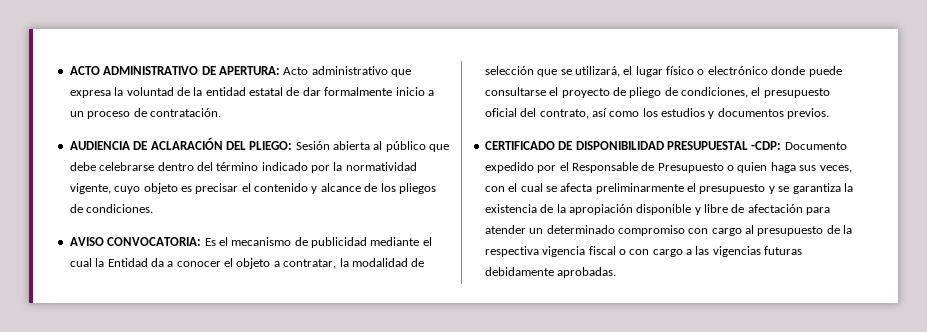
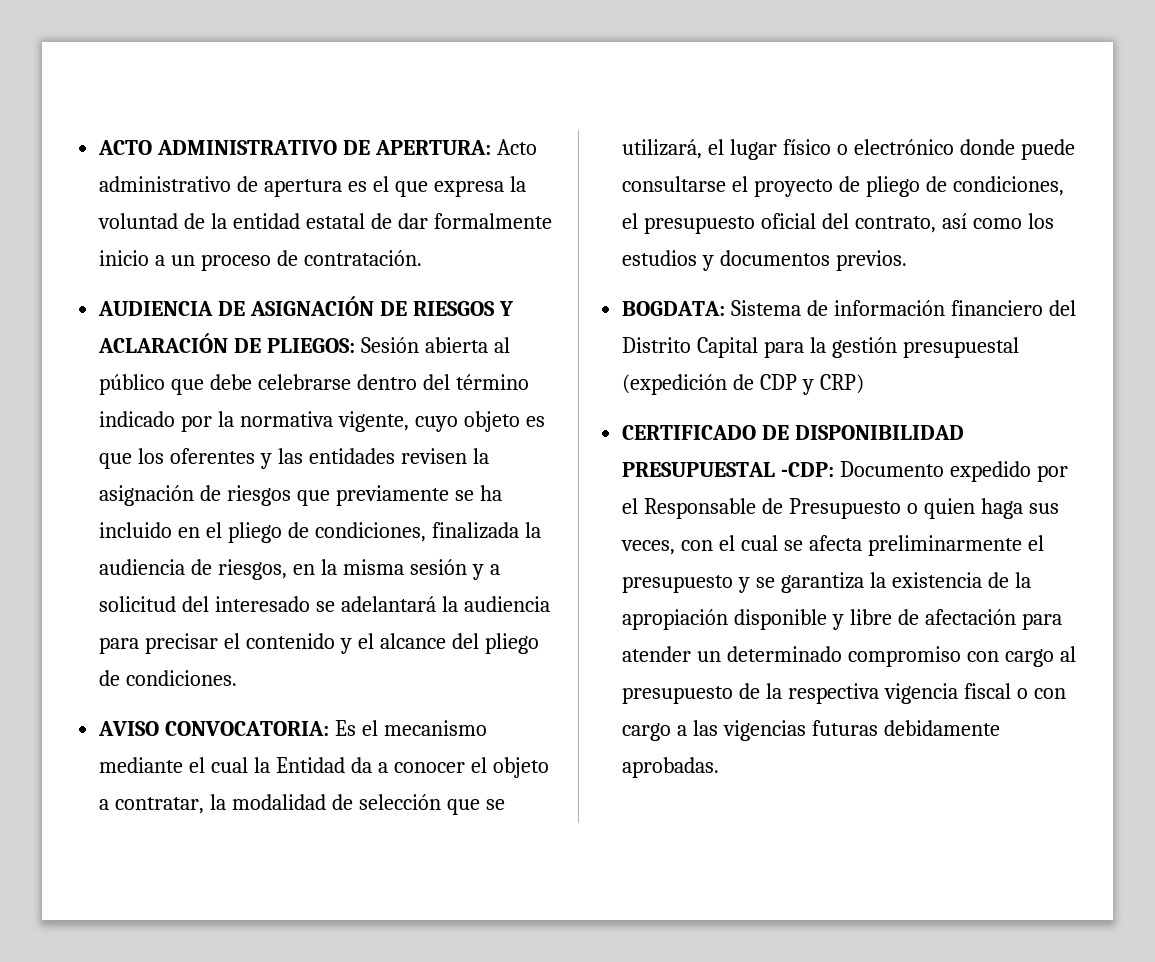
(388, 70) none -> [237,176,389,197] de apertura es el
[150,138,293,150] ACLARACIÓN DEL PLIEGO: -> [250,296,514,316] [98,333,356,353] ASIGNACIÓN DE RIESGOS Y ACLARACIÓN DE PLIEGOS:
[345,162,417,171] normatividad -> [240,411,334,427] normativa
[195,183,436,194] precisar el contenido y alcance de los pliegos -> [99,448,489,469] [99,485,502,506] [99,522,541,543] [99,559,500,580] [99,596,550,612] [99,633,539,654] que los oferentes y las entidades revisen la asignación de riesgos que previamente se ha incluido en el pliego de condiciones, finalizada la audiencia de riesgos, en la misma sesión y a solicitud del interesado se adelantará la audiencia para precisar el contenido y el alcance del pliego
[294,237,367,248] de publicidad -> (487, 728) none
(830, 113) none -> [622,300,1076,316] [622,337,1019,358] [622,374,864,395] // BOGDATA: Sistema de información financiero del Distrito Capital para la gestión presupuestal (expedición de CDP y CRP)

